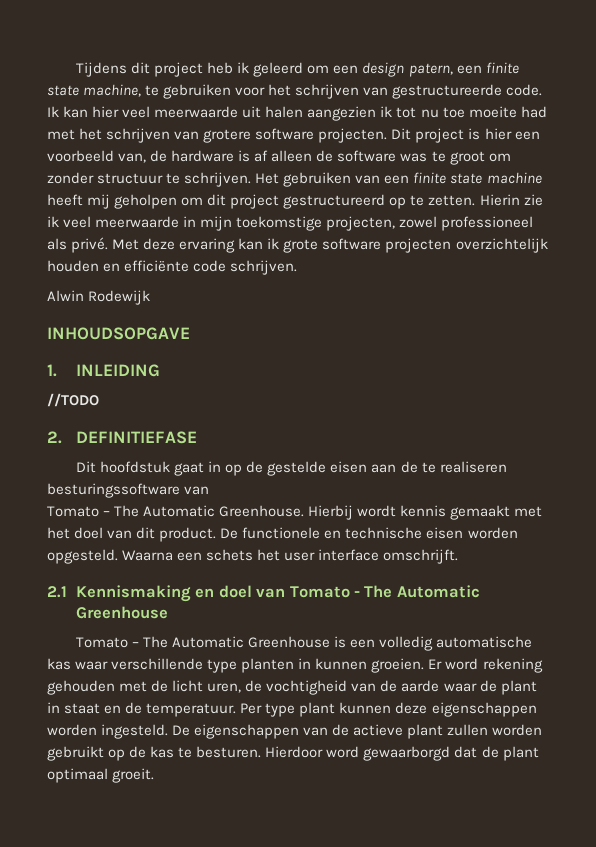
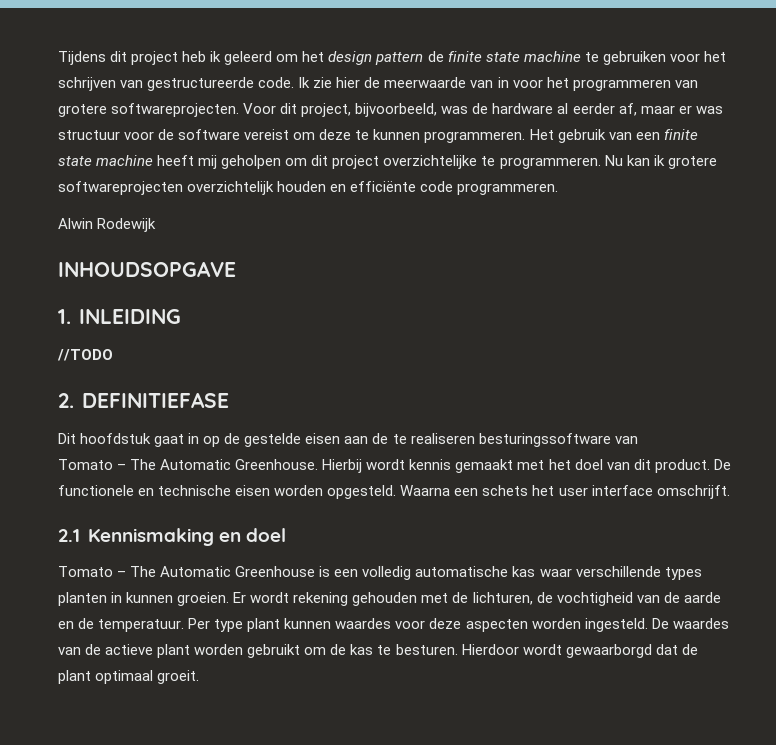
[333,62,519,77] [47,84,142,97] een design patern, een finite state machine, -> [302,51,581,65] het design pattern de finite state machine
[63,106,547,121] [47,128,540,143] [47,150,511,165] [47,172,352,187] kan hier veel meerwaarde uit halen aangezien ik tot nu toe moeite had met het schrijven van grotere software projecten. Dit project is hier een voorbeeld van, de hardware is af alleen de software was te groot om zonder structuur te schrijven. Het gebruiken -> [313,77,698,91] [58,103,723,117] [58,129,606,143] zie hier de meerwaarde van in voor het programmeren van grotere softwareprojecten. Voor dit project, bijvoorbeeld, was de hardware al eerder af, maar er was structuur voor de software vereist om deze te kunnen programmeren. Het gebruik
[283,194,543,209] [47,216,534,231] [47,237,452,253] gestructureerd op te zetten. Hierin zie ik veel meerwaarde in mijn toekomstige projecten, zowel professioneel als privé. Met deze ervaring kan ik grote software projecten -> [383,155,717,169] [58,181,183,195] overzichtelijke te programmeren. Nu kan ik grotere softwareprojecten
[230,260,298,275] schrijven. -> [457,183,559,195] programmeren.
[256,585,480,598] [75,606,168,619] van Tomato - The Automatic Greenhouse -> (286, 535) none
[207,659,238,673] type -> [664,567,702,580] types
[445,658,479,670] word -> [250,592,290,603] wordt
[172,680,242,693] licht uren, -> [472,592,533,605] lichturen,
[443,680,537,695] [47,702,101,714] waar de plant in staat -> (721, 597) none
[395,702,537,717] deze eigenschappen -> [335,618,528,632] waardes voor deze aspecten
[194,724,300,739] eigenschappen -> [672,618,729,629] waardes
[447,724,489,736] zullen -> (191, 651) none
[108,749,126,761] op -> [304,647,327,655] om
[326,746,360,758] word -> [522,644,562,655] wordt

